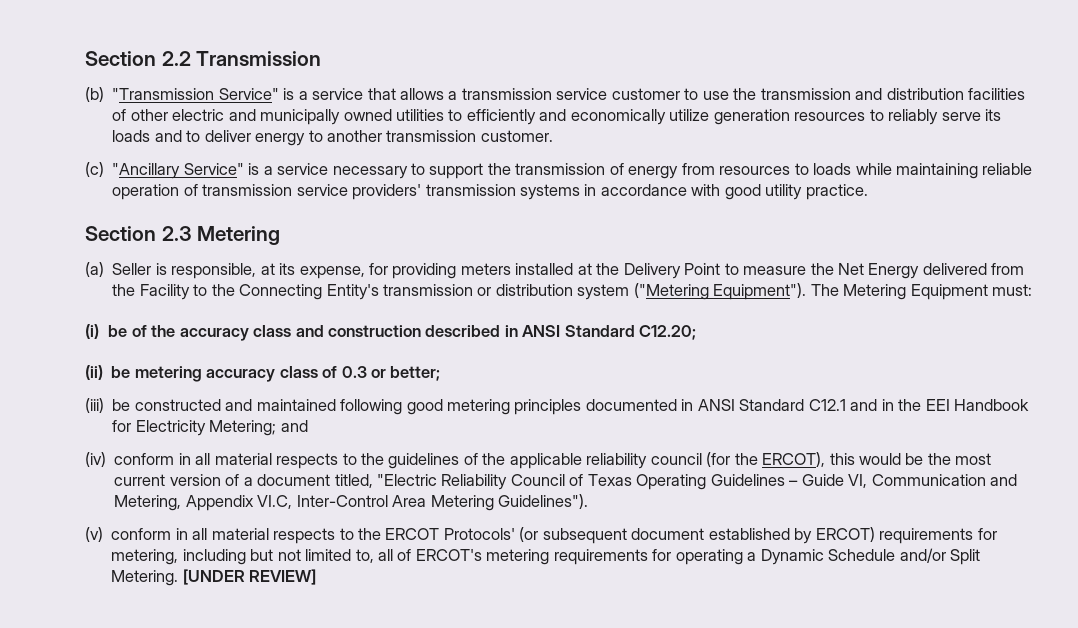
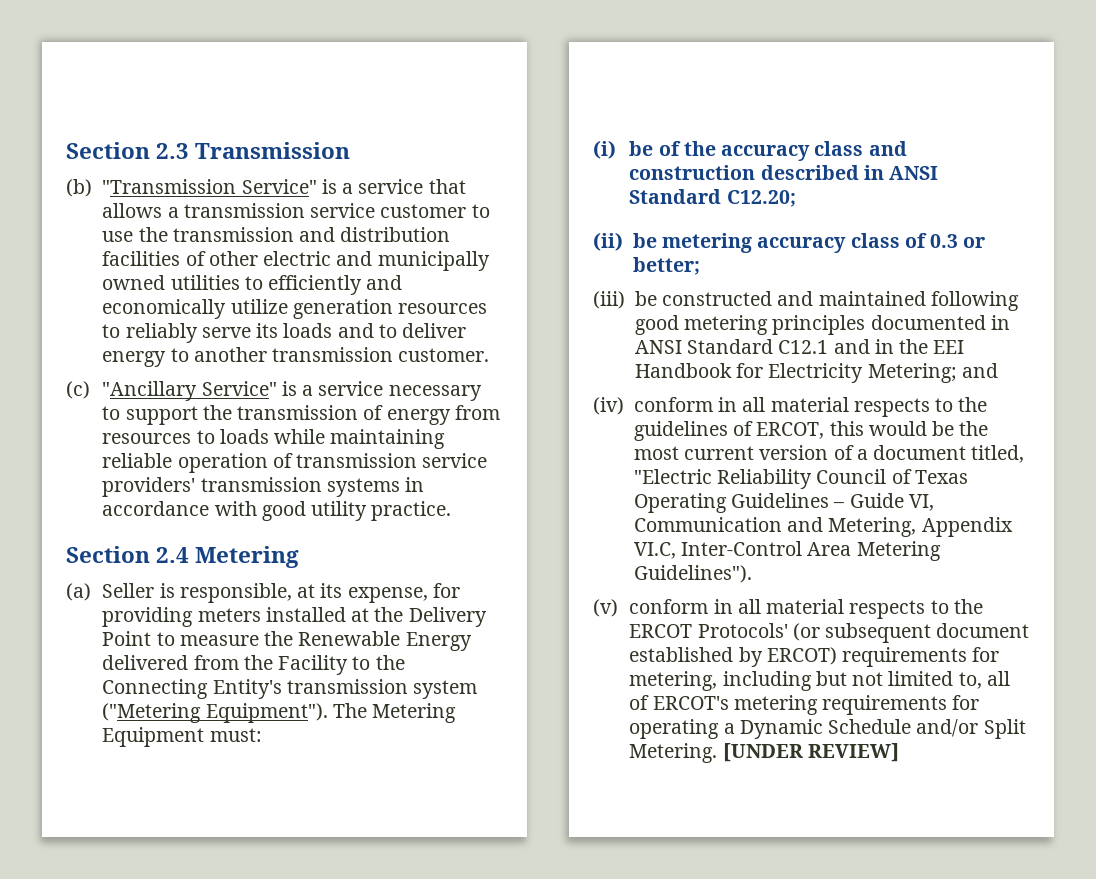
[85,51,191,66] Section 2.2 -> [66,142,190,159] Section 2.3
[161,226,192,241] 2.3 -> [156,547,190,563] 2.4
[837,263,864,275] Net -> [298,631,401,646] Renewable
[477,284,573,296] or distribution -> (408, 686) none
[482,452,826,469] the applicable reliability council (for the ERCOT), -> [756,422,825,439] ERCOT,

